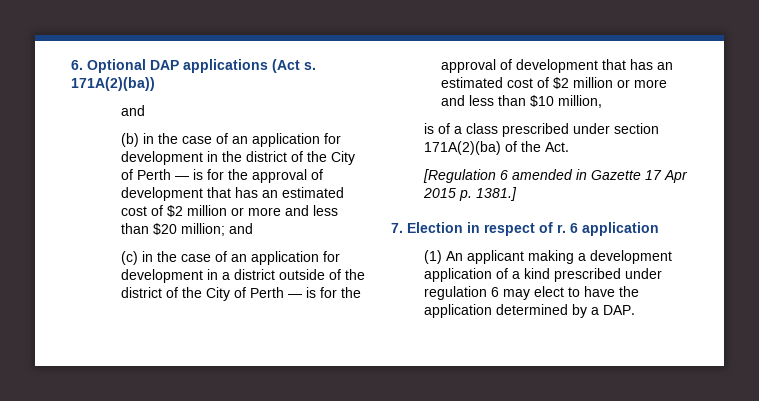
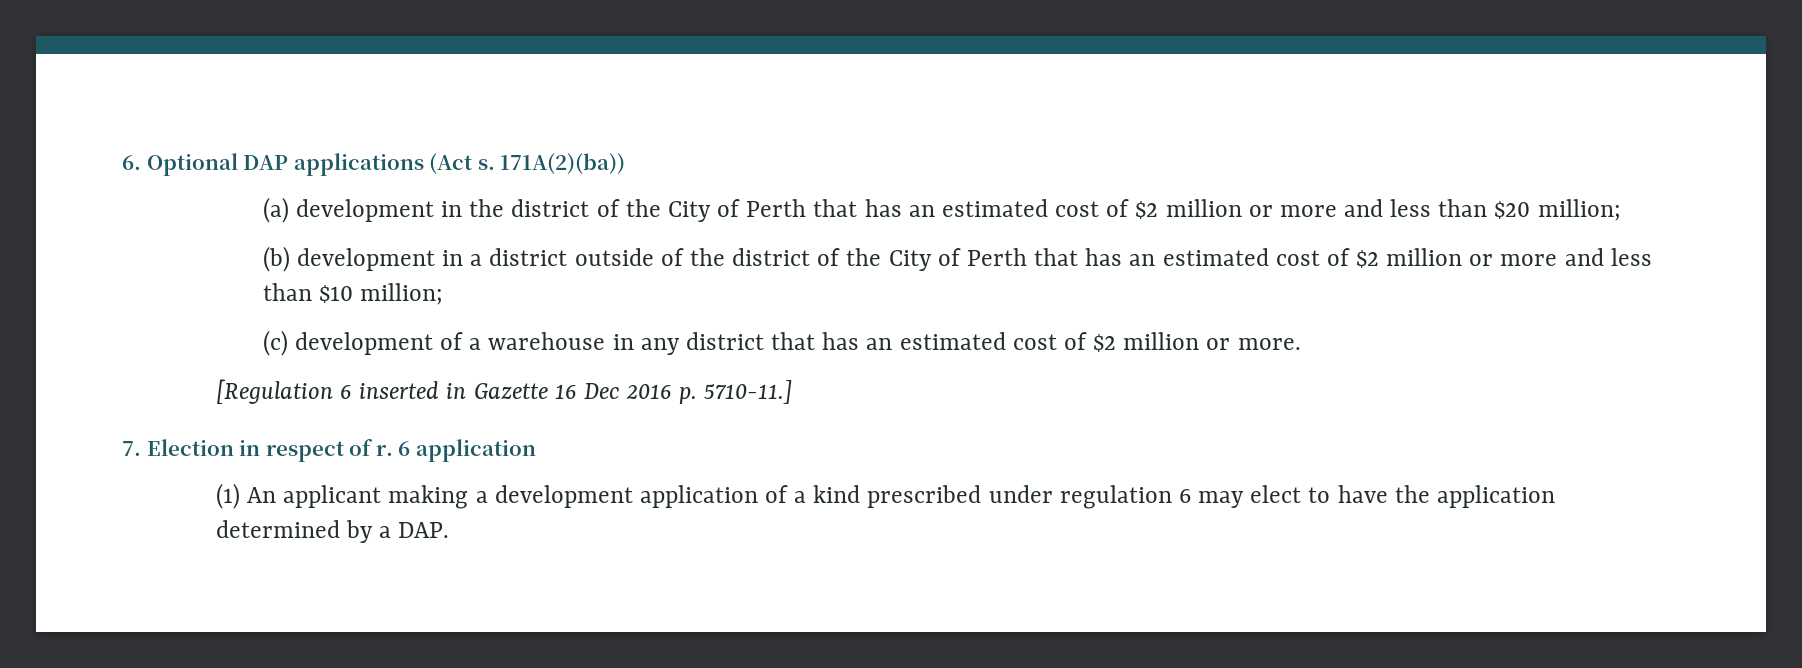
[121,105,146,116] [121,133,342,147] and // (b) in the case of an application for -> [262,197,289,223] (a)
[175,169,324,183] [121,187,204,201] — is for the approval of development -> (807, 208) none
[229,223,254,234] [121,251,341,265] and // (c) in the case of an application for -> [262,246,290,272] // (b)
[288,287,362,298] [441,59,599,73] — is for the approval of development -> (1027, 257) none
[558,95,603,108] [424,123,660,137] [424,141,570,155] million, // is of a class prescribed under section 171A(2)(ba) of the Act. -> [360,283,444,305] [262,330,1301,356] million; // (c) development of a warehouse in any district that has an estimated cost of $2 million or more.
[512,169,574,180] amended -> [359,381,440,399] inserted
[645,170,689,183] [423,187,518,201] 17 Apr 2015 p. 1381.] -> [554,380,793,404] 16 Dec 2016 p. 5710-11.]

